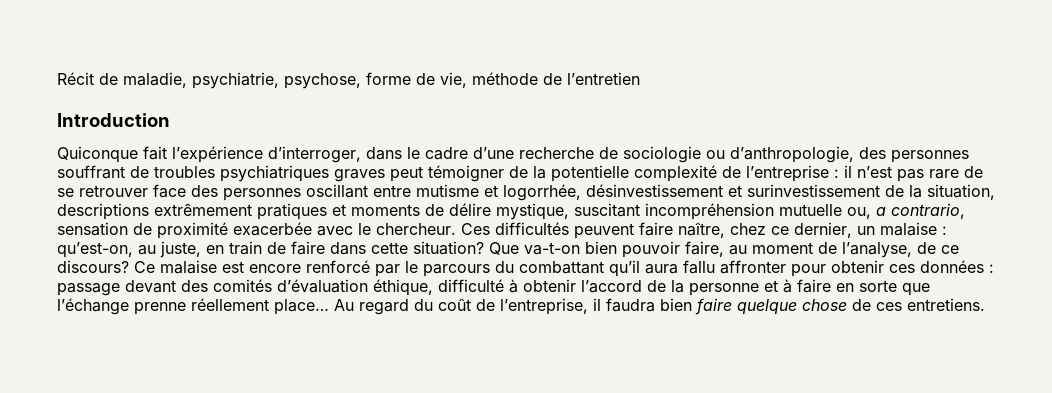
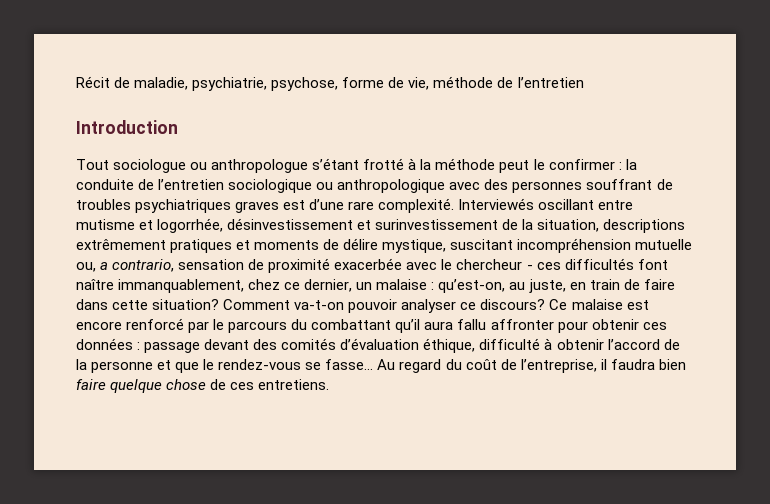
[57,146,854,163] Quiconque fait l’expérience d’interroger, dans le cadre d’une recherche de sociologie ou d’anthropologie, -> [76,158,637,173] [76,179,481,193] Tout sociologue ou anthropologue s’étant frotté à la méthode peut le confirmer : la conduite de l’entretien sociologique ou anthropologique avec
[390,165,983,182] [57,184,301,201] peut témoigner de la potentielle complexité de l’entreprise : il n’est pas rare de se retrouver face des personnes -> [283,198,535,213] est d’une rare complexité. Interviewés
[376,222,725,239] chercheur. Ces difficultés peuvent faire naître, -> [456,258,668,270] [76,279,245,293] chercheur - ces difficultés font naître immanquablement,
[489,241,936,258] Que va-t-on bien pouvoir faire, au moment de l’analyse, de -> [223,299,457,313] Comment va-t-on pouvoir analyser
[783,279,930,296] [57,298,329,315] à faire en sorte que l’échange prenne réellement place… -> [175,359,374,373] que le rendez-vous se fasse…

